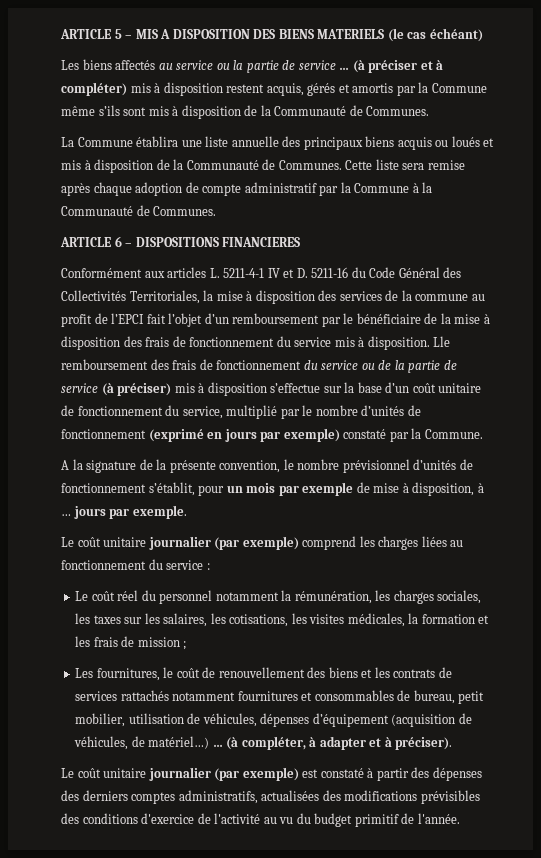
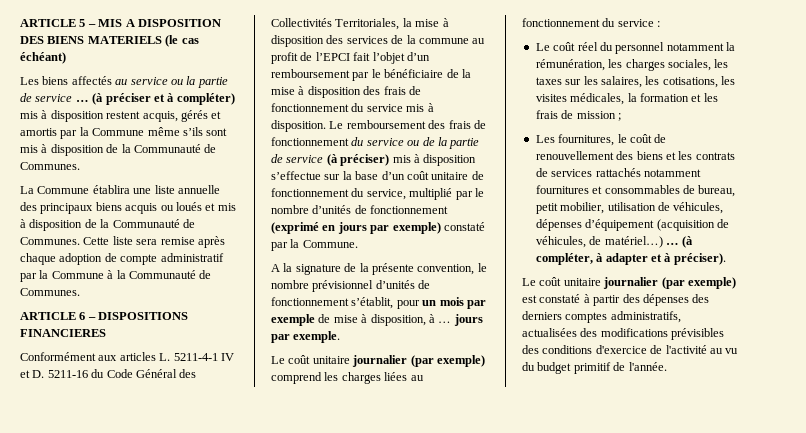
[433,336,451,347] Lle -> [329,121,344,129] Le

